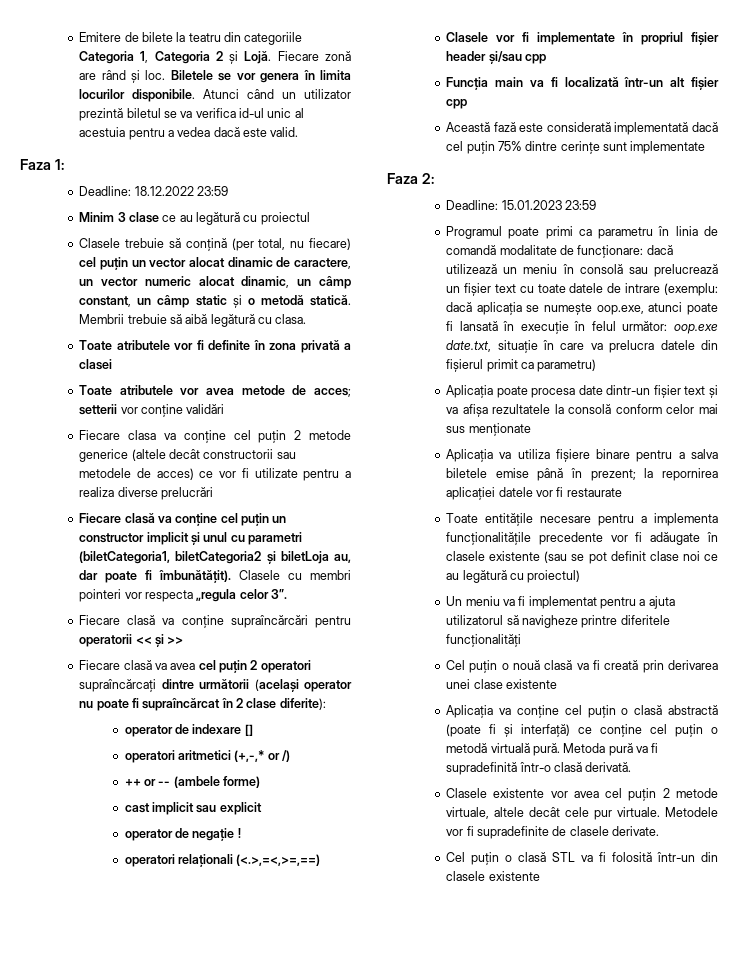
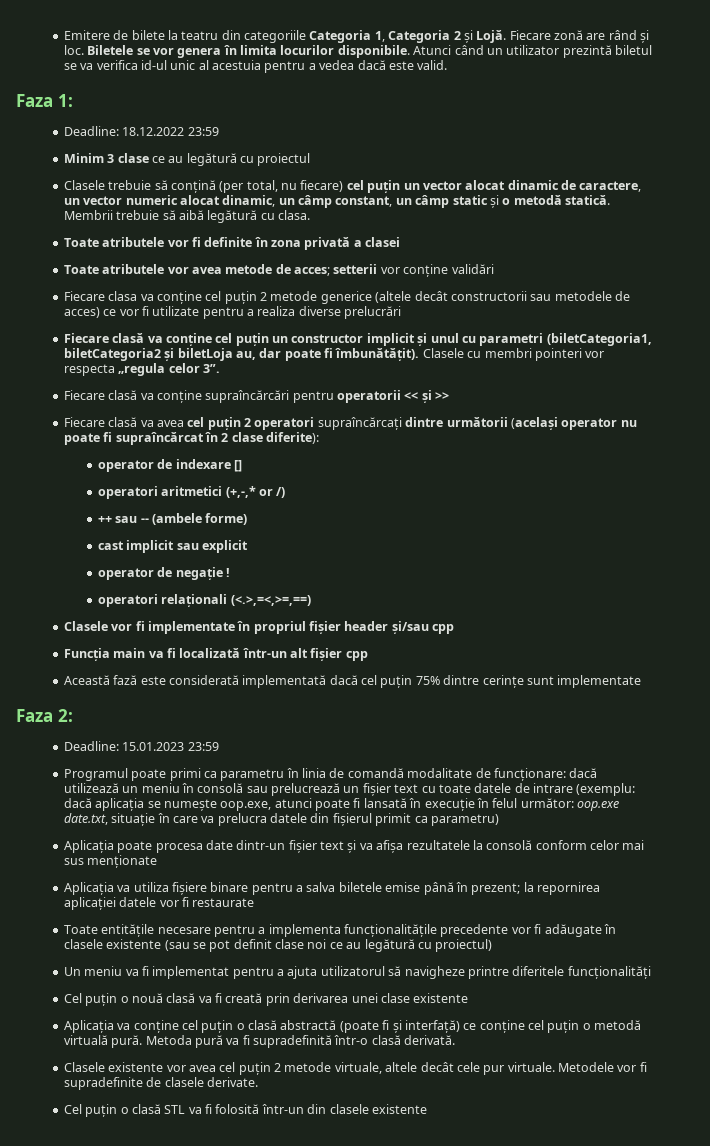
[143,779,156,786] or -> [115,516,138,523] sau

